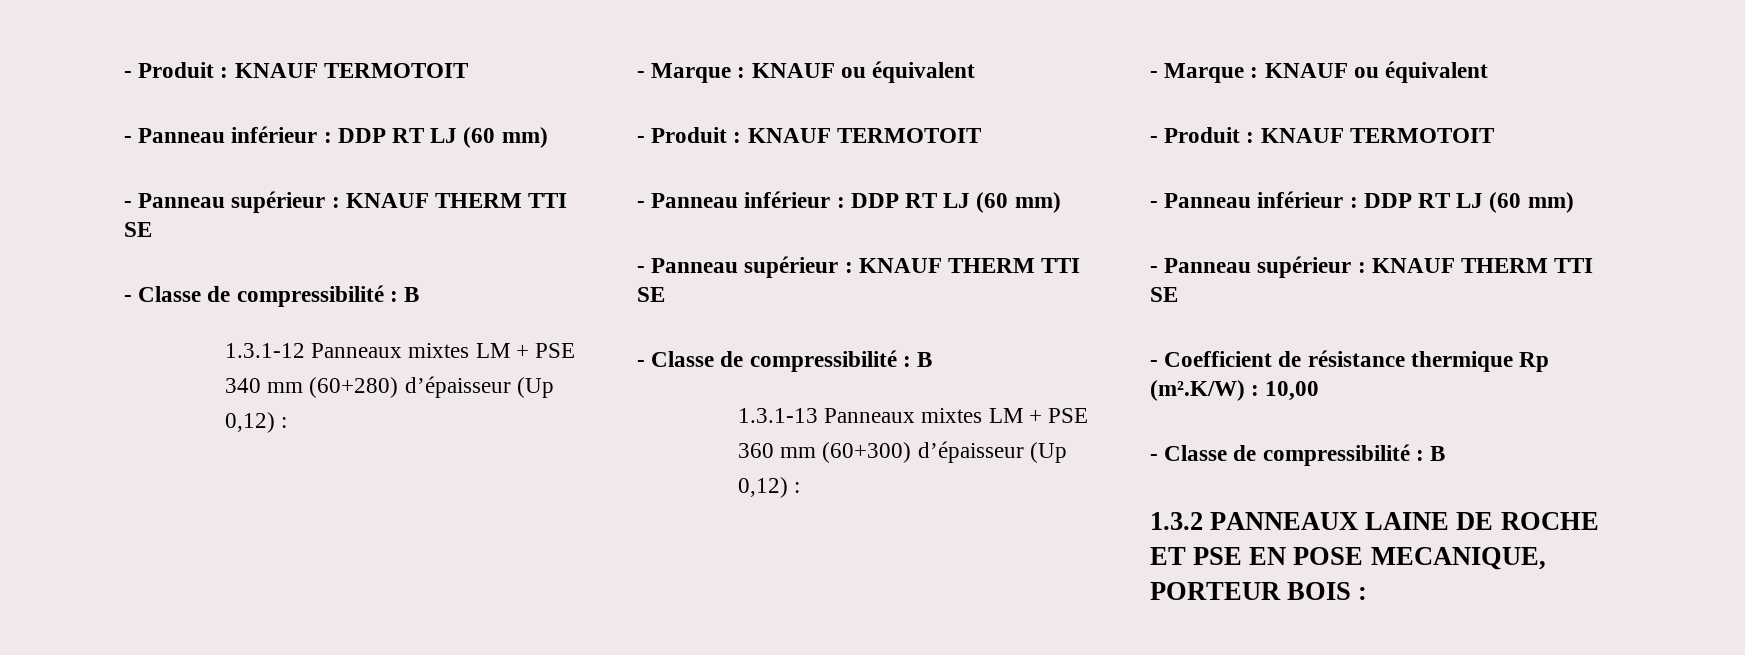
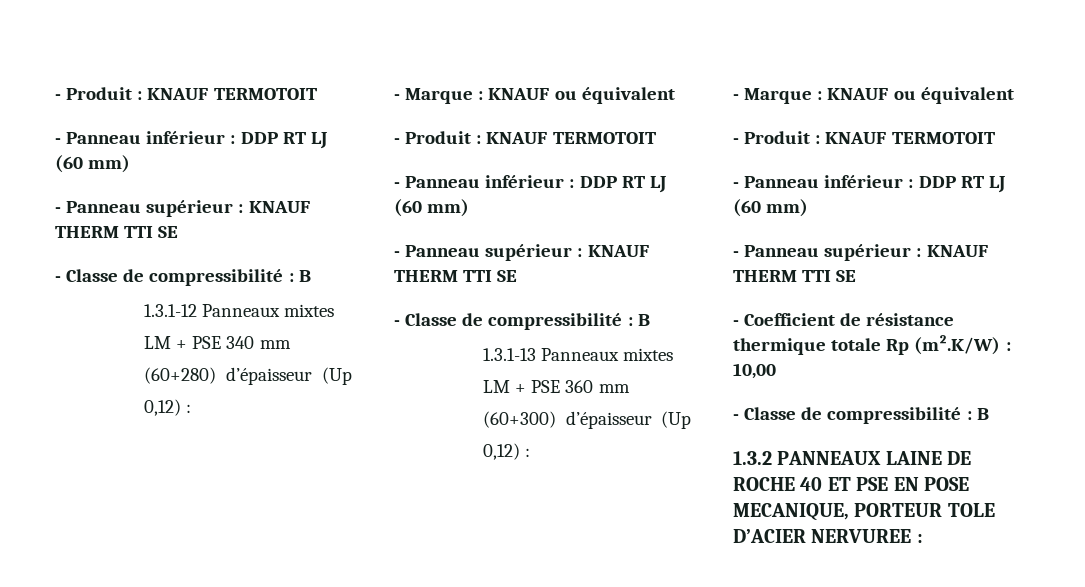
(1513, 361) none -> [831,338,882,351] totale
(1599, 521) none -> [800,477,823,491] 40
[1287,582,1352,600] BOIS -> [947,503,995,517] [733,529,912,543] TOLE D’ACIER NERVUREE

